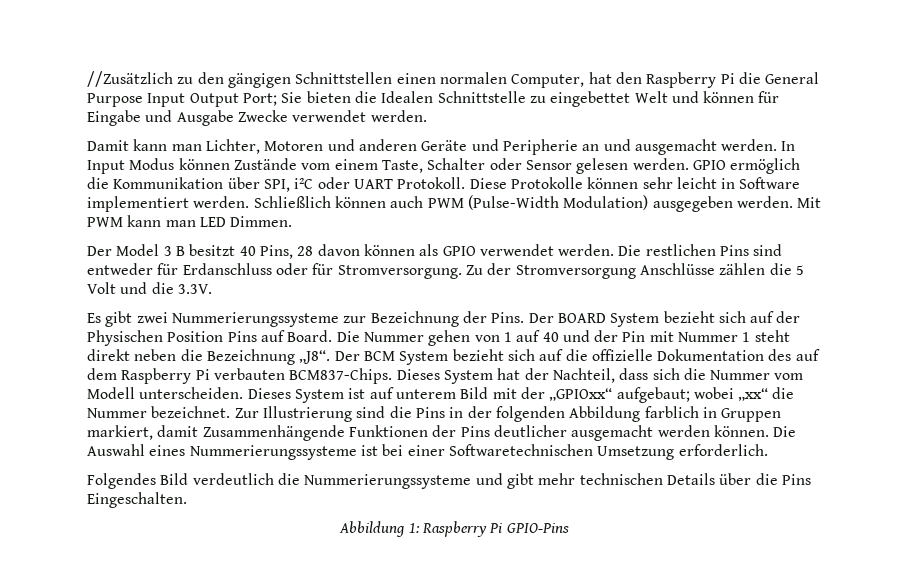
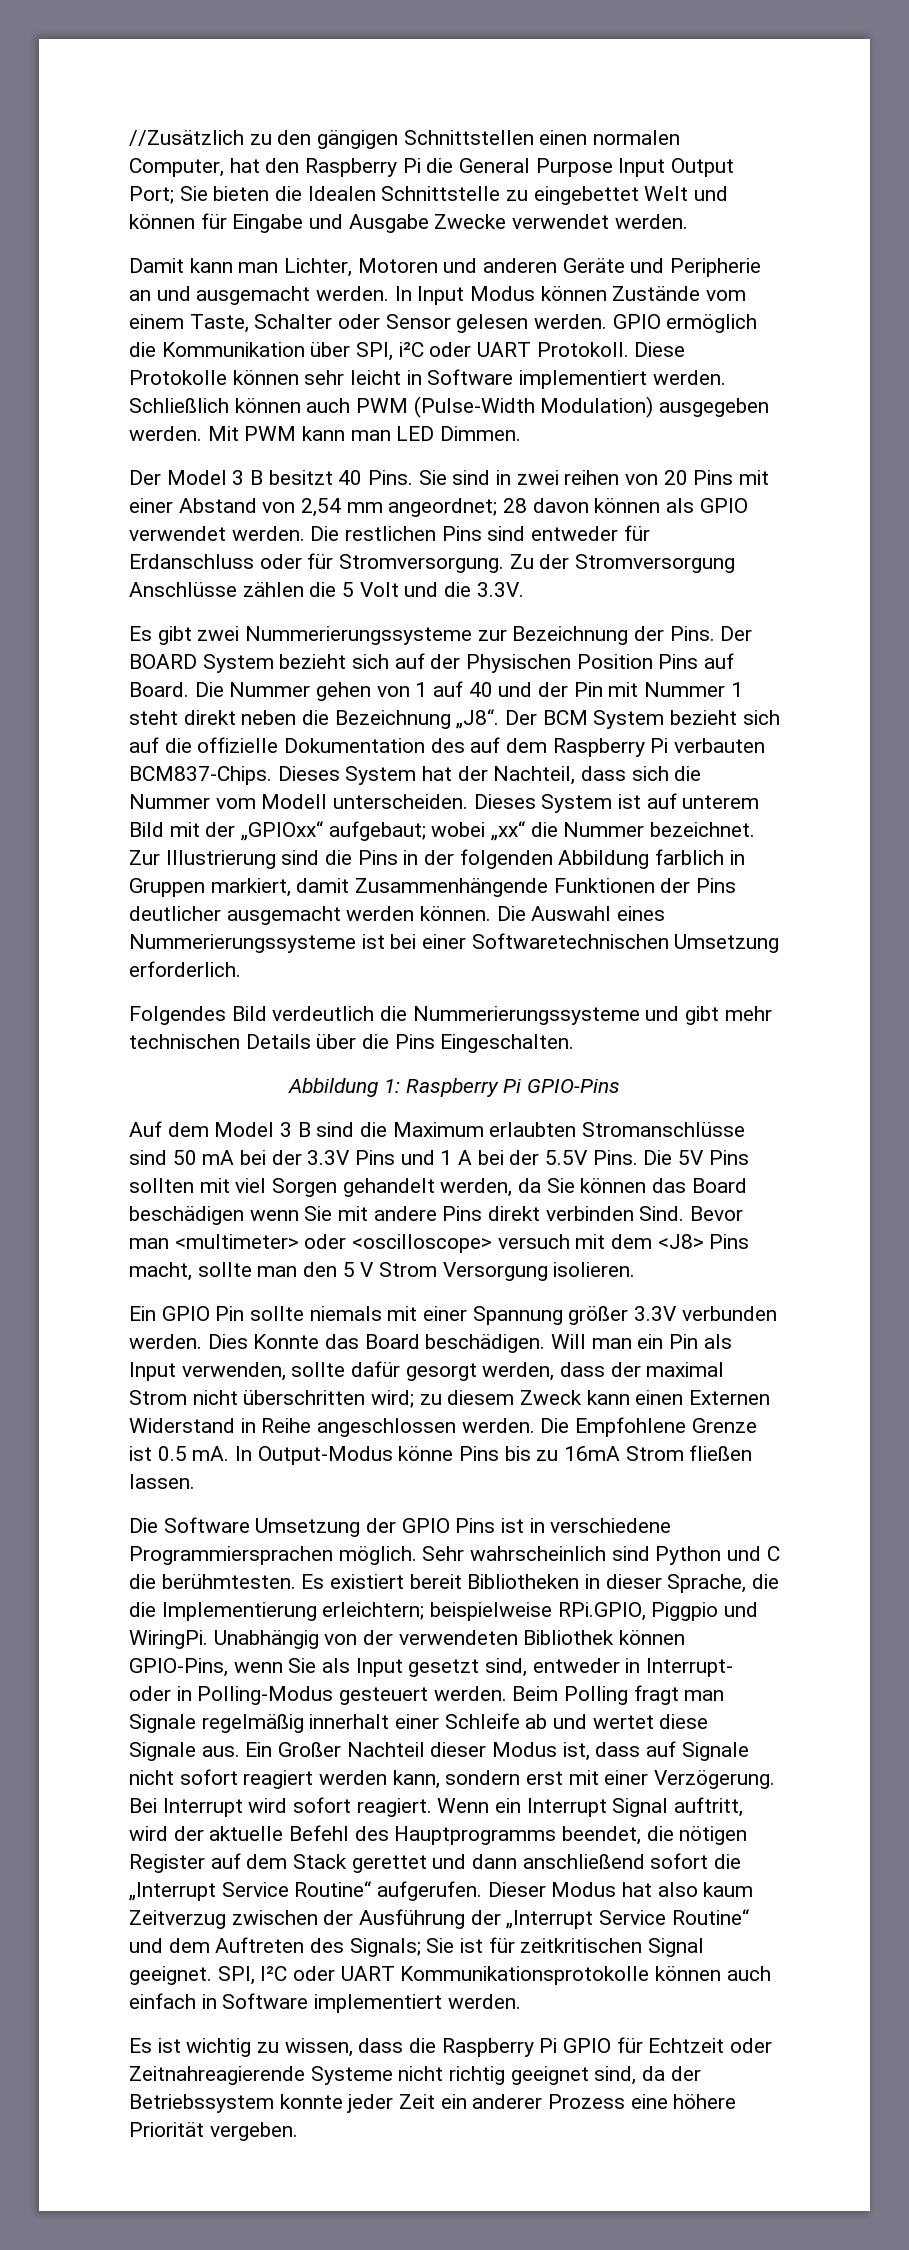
[259,245,293,259] Pins, -> [368,470,770,485] [129,498,498,517] Pins. Sie sind in zwei reihen von 20 Pins mit einer Abstand von 2,54 mm angeordnet;
(569, 528) none -> [129,1121,746,1137] [129,1150,749,1165] [129,1178,747,1197] [129,1206,744,1225] [129,1234,750,1253] [129,1262,636,1281] [129,1306,777,1325] [129,1334,732,1353] [129,1361,725,1381] [129,1390,771,1408] [129,1417,757,1437] [129,1445,753,1465] [129,1474,195,1489] [129,1517,672,1537] [129,1546,780,1565] [129,1574,780,1593] [129,1602,759,1621] [129,1630,686,1649] [129,1658,734,1677] [129,1685,725,1705] [129,1713,709,1733] [129,1741,749,1761] [129,1769,776,1789] [129,1797,744,1817] [129,1825,748,1845] [129,1853,742,1873] [129,1881,754,1901] [129,1909,749,1929] [129,1937,705,1957] [129,1966,771,1985] [129,1993,521,2013] [129,2037,773,2057] [129,2066,701,2085] [129,2094,737,2113] [129,2122,298,2141] // Auf dem Model 3 B sind die Maximum erlaubten Stromanschlüsse sind 50 mA bei der 3.3V Pins und 1 A bei der 5.5V Pins. Die 5V Pins sollten mit viel Sorgen gehandelt werden, da Sie können das Board beschädigen wenn Sie mit andere Pins direkt verbinden Sind. Bevor man <multimeter> oder <oscilloscope> versuch mit dem <J8> Pins macht, sollte man den 5 V Strom Versorgung isolieren. // Ein GPIO Pin sollte niemals mit einer Spannung größer 3.3V verbunden werden. Dies Konnte das Board beschädigen. Will man ein Pin als Input verwenden, sollte dafür gesorgt werden, dass der maximal Strom nicht überschritten wird; zu diesem Zweck kann einen Externen Widerstand in Reihe angeschlossen werden. Die Empfohlene Grenze ist 0.5 mA. In Output-Modus könne Pins bis zu 16mA Strom fließen lassen. // Die Software Umsetzung der GPIO Pins ist in verschiedene Programmiersprachen möglich. Sehr wahrscheinlich sind Python und C die berühmtesten. Es existiert bereit Bibliotheken in dieser Sprache, die die Implementierung erleichtern; beispielweise RPi.GPIO, Piggpio und WiringPi. Unabhängig von der verwendeten Bibliothek können GPIO-Pins, wenn Sie als Input gesetzt sind, entweder in Interrupt- oder in Polling-Modus gesteuert werden. Beim Polling fragt man Signale regelmäßig innerhalt einer Schleife ab und wertet diese Signale aus. Ein Großer Nachteil dieser Modus ist, dass auf Signale nicht sofort reagiert werden kann, sondern erst mit einer Verzögerung. Bei Interrupt wird sofort reagiert. Wenn ein Interrupt Signal auftritt, wird der aktuelle Befehl des Hauptprogramms beendet, die nötigen Register auf dem Stack gerettet und dann anschließend sofort die „Interrupt Service Routine“ aufgerufen. Dieser Modus hat also kaum Zeitverzug zwischen der Ausführung der „Interrupt Service Routine“ und dem Auftreten des Signals; Sie ist für zeitkritischen Signal geeignet. SPI, I²C oder UART Kommunikationsprotokolle können auch einfach in Software implementiert werden. // Es ist wichtig zu wissen, dass die Raspberry Pi GPIO für Echtzeit oder Zeitnahreagierende Systeme nicht richtig geeignet sind, da der Betriebssystem konnte jeder Zeit ein anderer Prozess eine höhere Priorität vergeben.

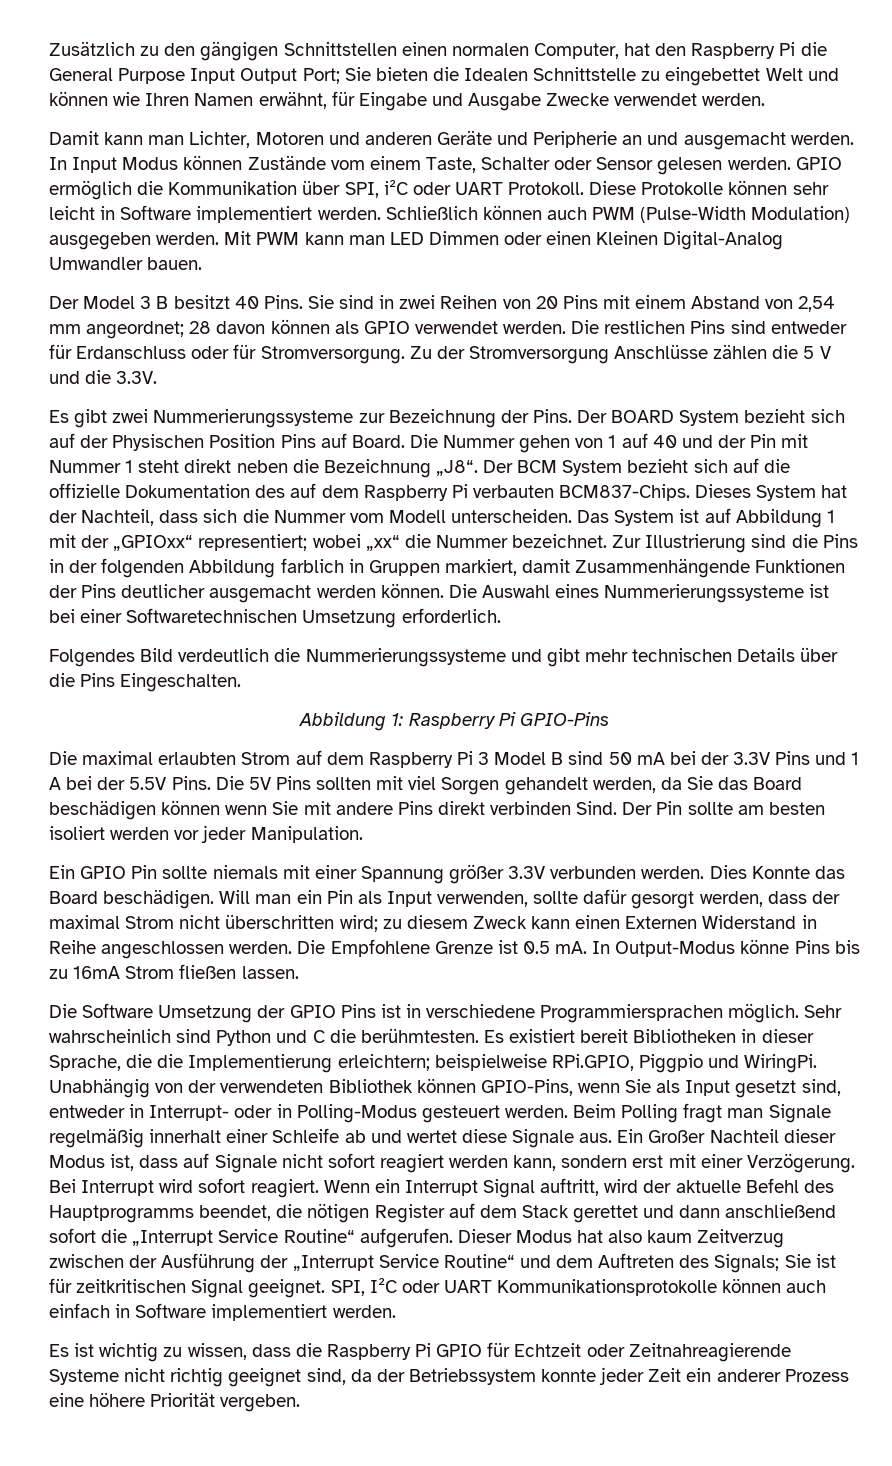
[129,130,244,146] //Zusätzlich -> [49,41,135,56] Zusätzlich
(195, 221) none -> [113,91,327,109] wie Ihren Namen erwähnt,
[440,426,522,441] Dimmen. -> [428,231,784,250] [49,257,203,270] Dimmen oder einen Kleinen Digital-Analog Umwandler bauen.
[564,470,620,485] reihen -> [440,295,498,309] Reihen
[129,498,173,513] einer -> [635,295,687,309] einem
[359,582,399,597] Volt -> [819,346,831,359] V
[473,794,536,809] Dieses -> [577,510,610,523] Das
[682,795,760,809] [129,822,164,837] unterem Bild -> [735,509,835,528] Abbildung 1
[328,821,426,841] aufgebaut; -> [198,534,308,551] representiert;
[129,1121,746,1137] Auf dem Model 3 B sind die Maximum erlaubten Stromanschlüsse -> [49,750,564,768] Die maximal erlaubten Strom auf dem Raspberry Pi 3 Model B
[580,1178,647,1193] können -> (713, 783) none
(244, 1215) none -> [161,800,221,815] können
[690,1206,744,1221] [129,1234,750,1253] [129,1262,636,1281] Bevor man <multimeter> oder <oscilloscope> versuch mit dem <J8> Pins macht, sollte man den 5 V Strom Versorgung isolieren. -> [622,801,825,815] [49,825,363,843] Der Pin sollte am besten isoliert werden vor jeder Manipulation.

